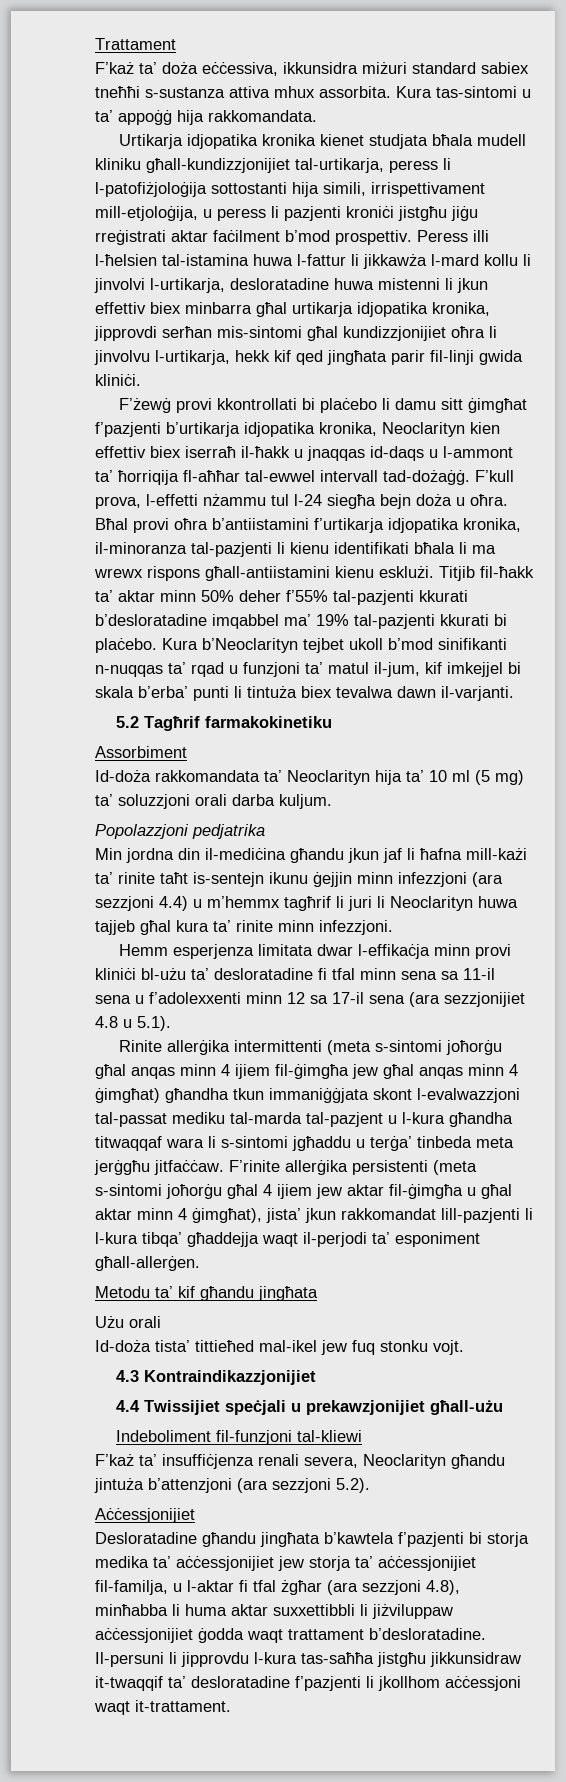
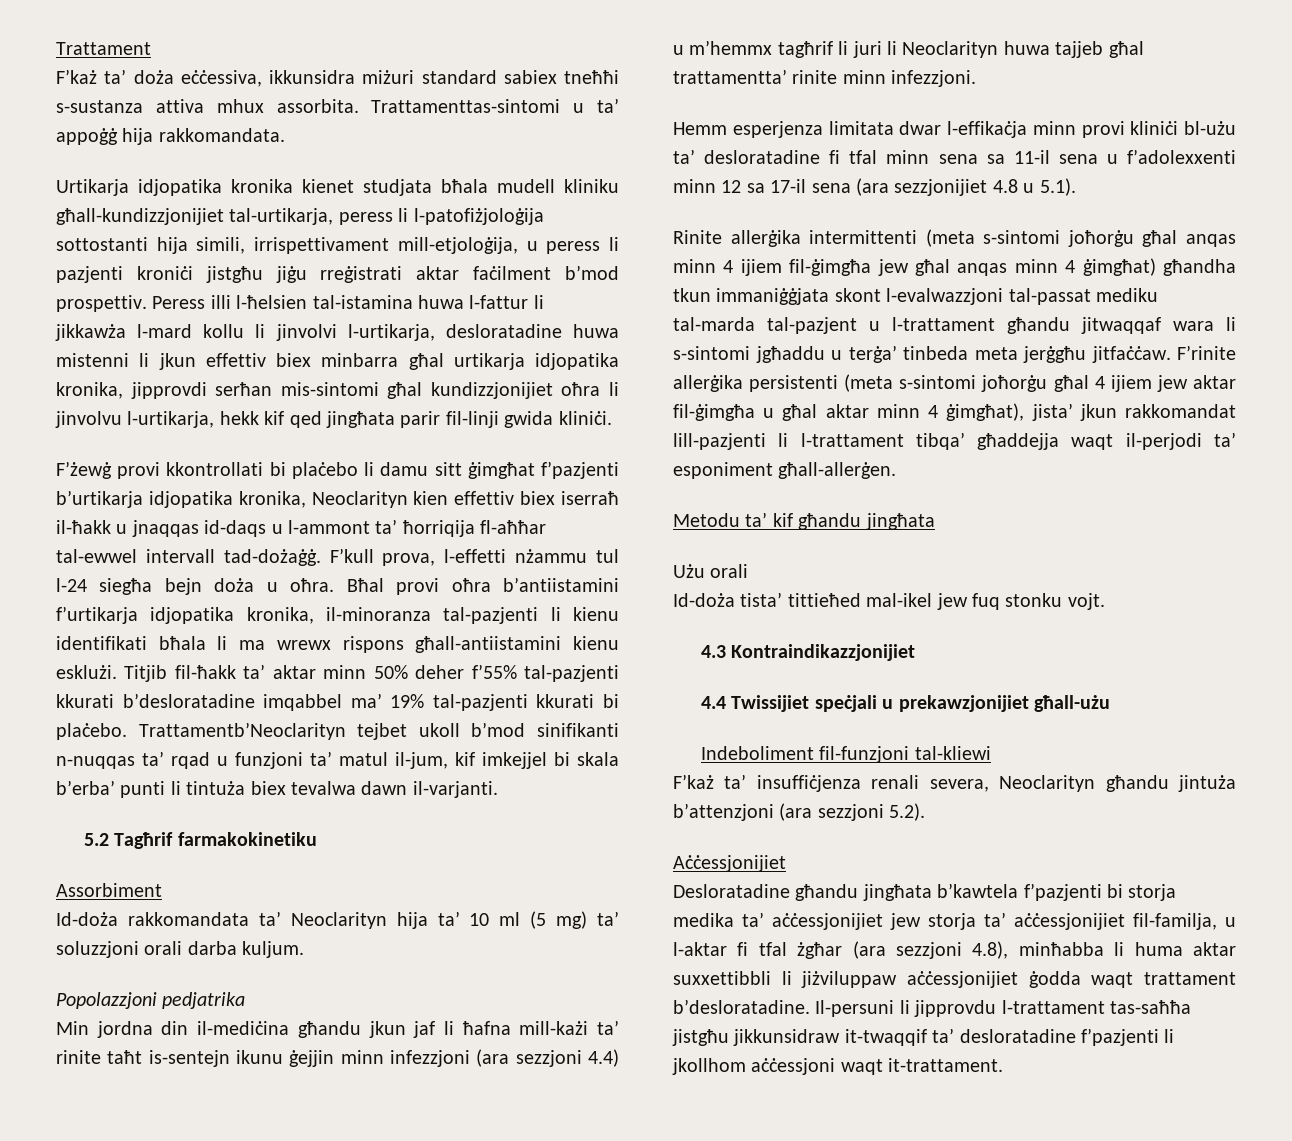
[396,86,517,98] Kura tas-sintomi -> [371,99,561,113] Trattamenttas-sintomi
[162,638,298,653] Kura b’Neoclarityn -> [138,722,346,740] Trattamentb’Neoclarityn
[176,920,231,932] kura ta’ -> [673,69,787,84] trattamentta’
[402,1112,513,1127] [95,1136,162,1151] l-kura għandha titwaqqaf -> [892,317,1161,334] l-trattament għandu jitwaqqaf
[95,1232,138,1244] l-kura -> [800,433,904,447] l-trattament
[254,1652,297,1664] l-kura -> [1001,1000,1105,1014] l-trattament

